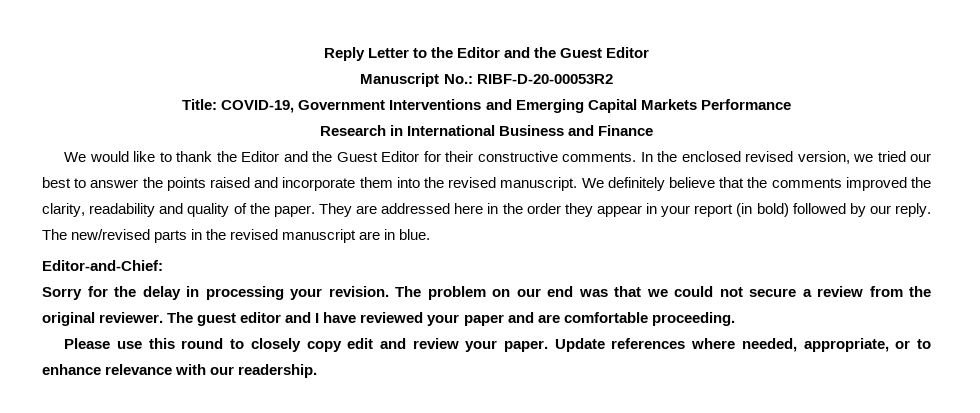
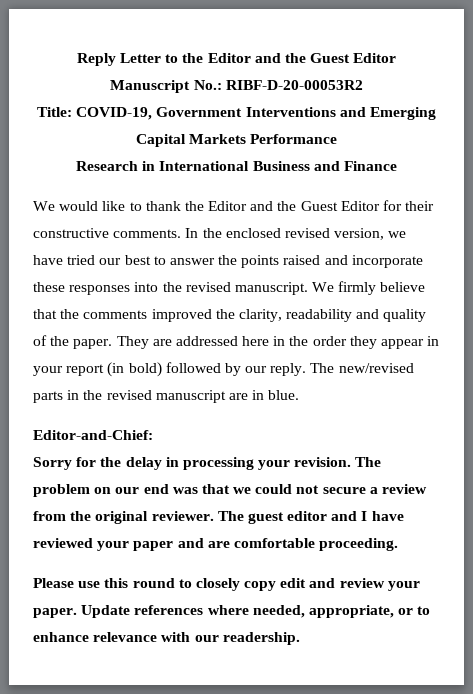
(874, 158) none -> [33,255,63,265] have
[359,177,393,188] them -> [33,282,131,295] these responses
[607,177,665,191] definitely -> [338,281,377,295] firmly

